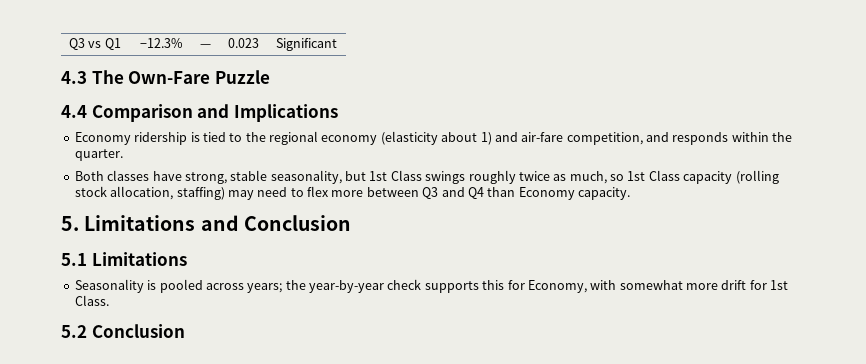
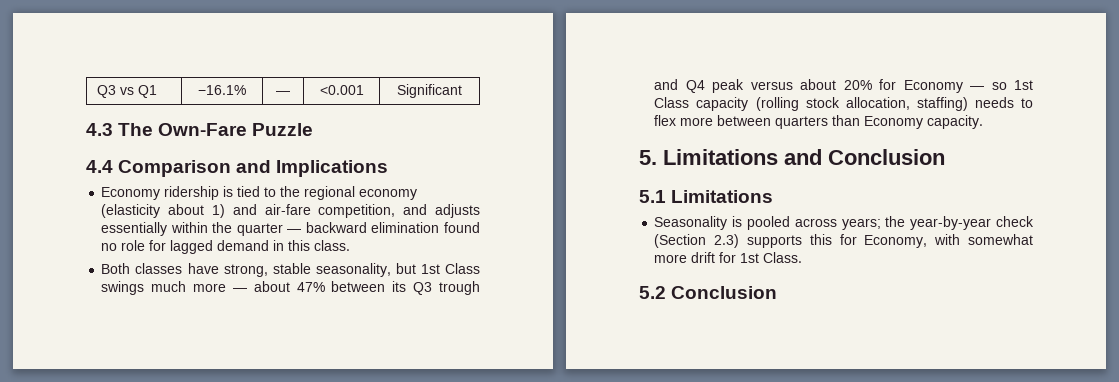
[140,38,183,48] −12.3% -> [198,85,246,95] −16.1%
[228,38,259,48] 0.023 -> [319,85,364,95] <0.001
[672,132,793,145] [74,149,123,161] responds within the quarter. -> [435,204,481,218] [101,222,480,236] [101,240,351,254] adjusts essentially within the quarter — backward elimination found no role for lagged demand in this class.
[468,170,607,184] roughly twice as much, -> [151,281,480,295] [654,79,985,93] much more — about 47% between its Q3 trough and Q4 peak versus about 20% for Economy —
[227,187,288,200] may need -> [974,97,1014,108] needs
[422,187,484,199] Q3 and Q4 -> [775,116,829,129] quarters
(422, 284) none -> [654,234,740,248] (Section 2.3)

